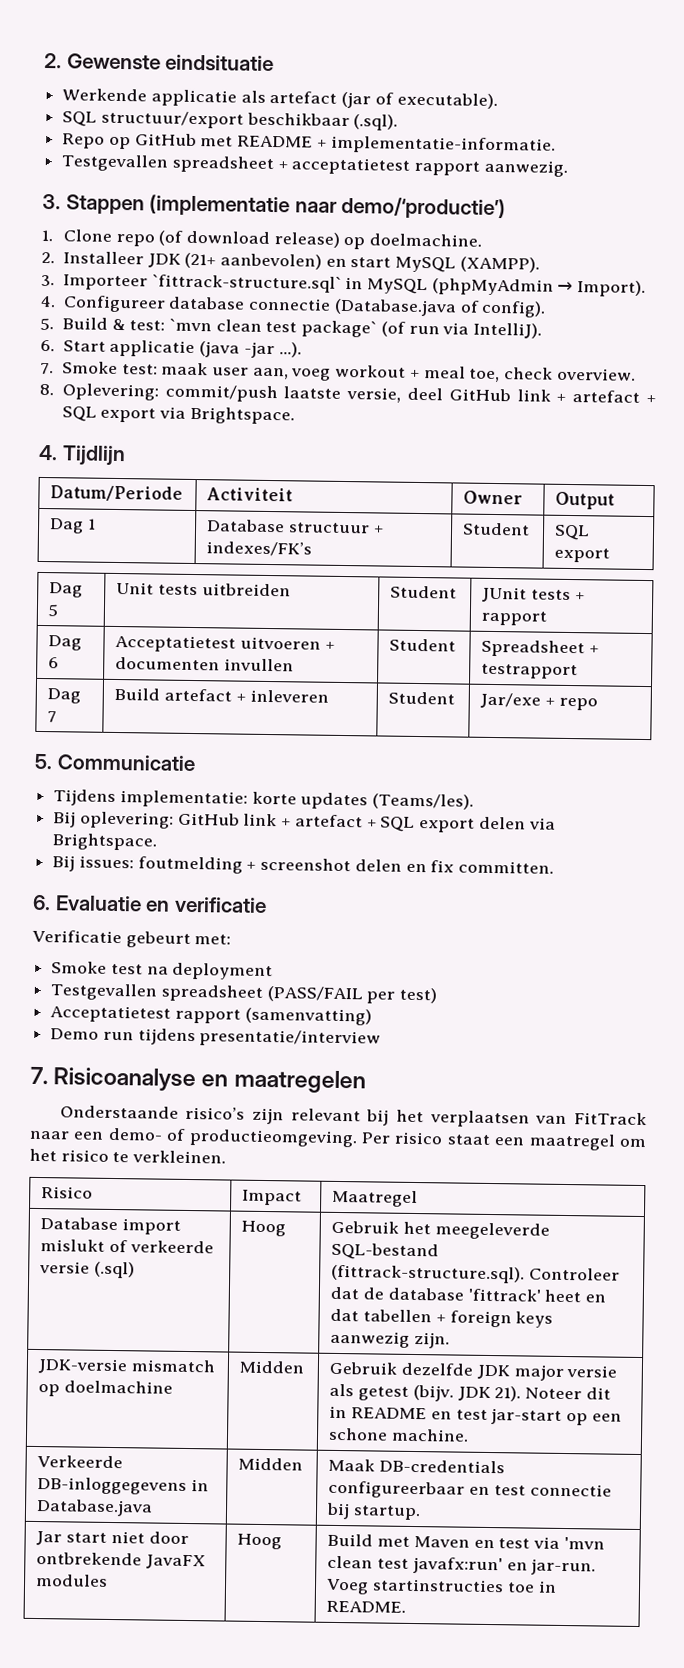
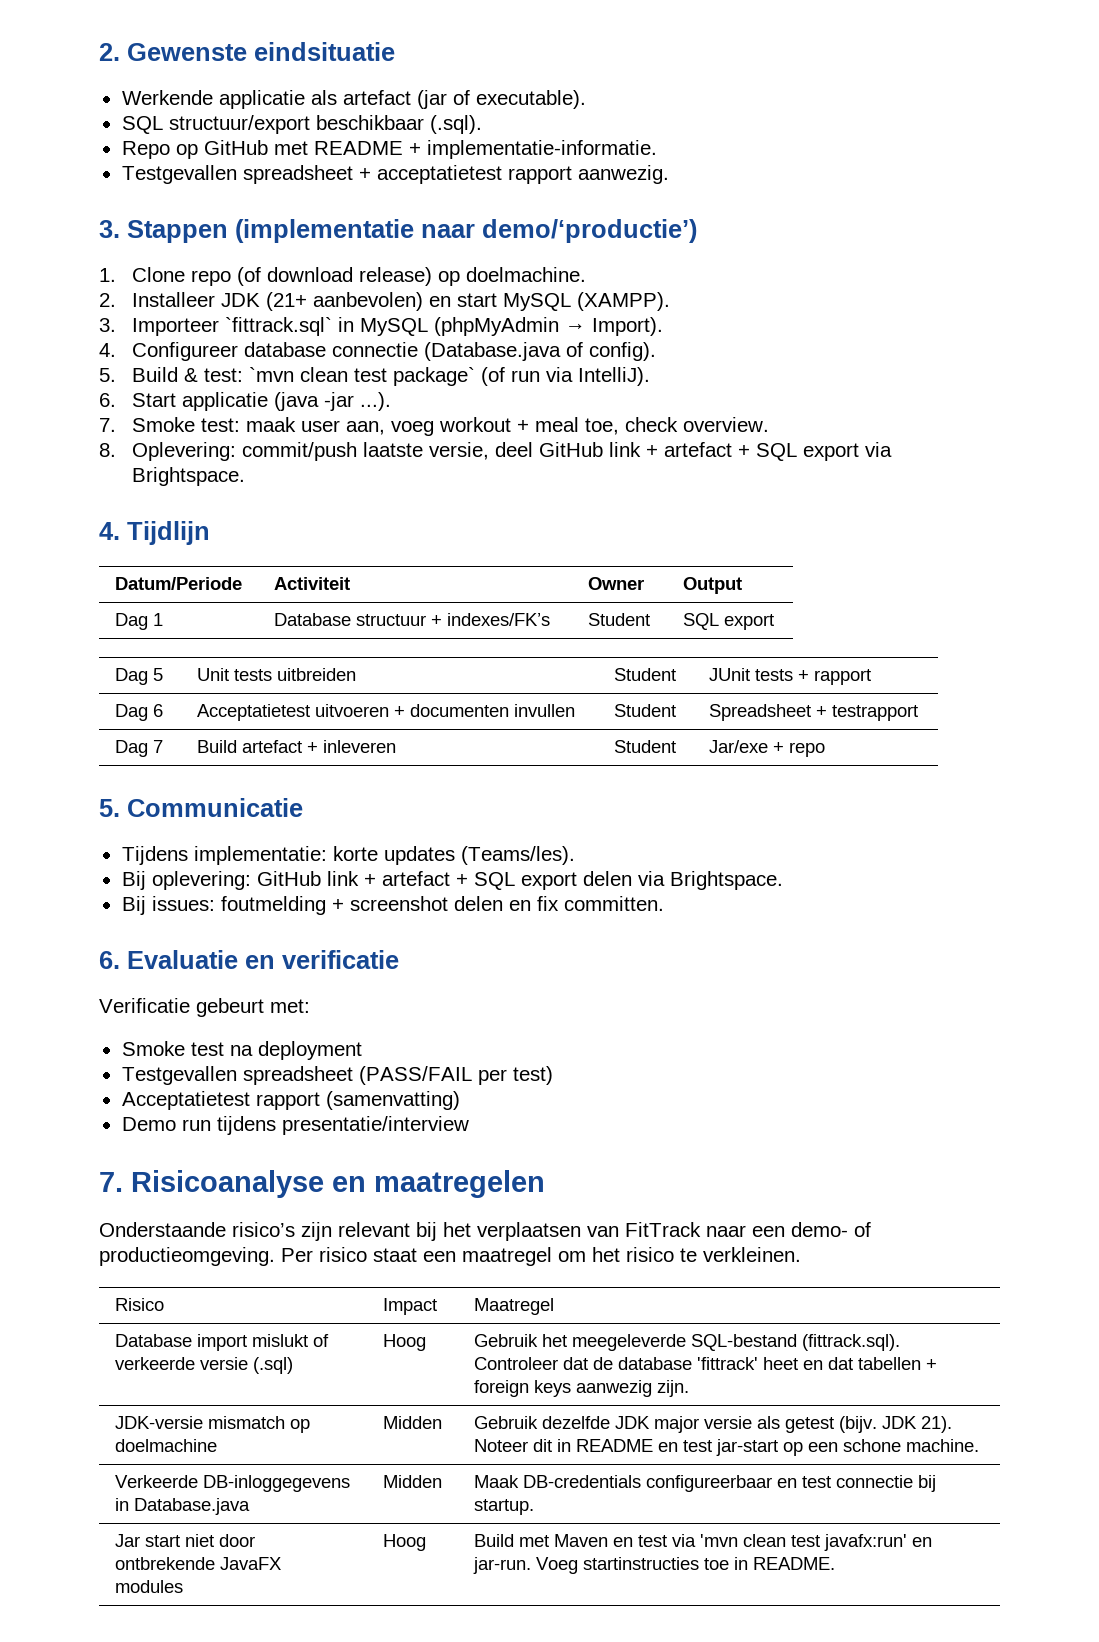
[151,274,342,293] `fittrack-structure.sql` -> [224,317,332,336] `fittrack.sql`
[331,1264,526,1284] (fittrack-structure.sql). -> [801,1334,900,1351] (fittrack.sql).

